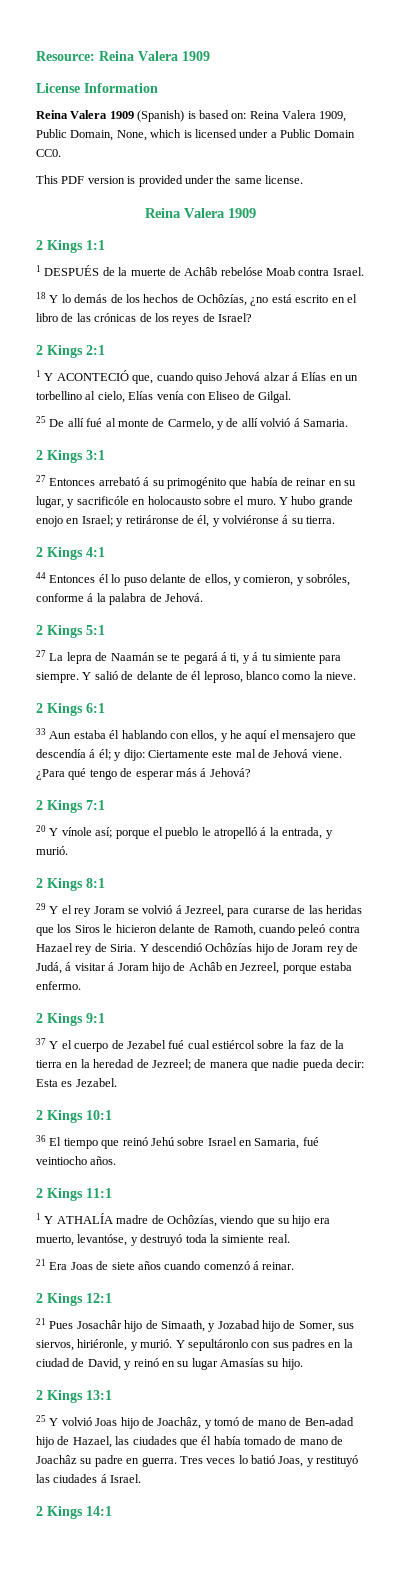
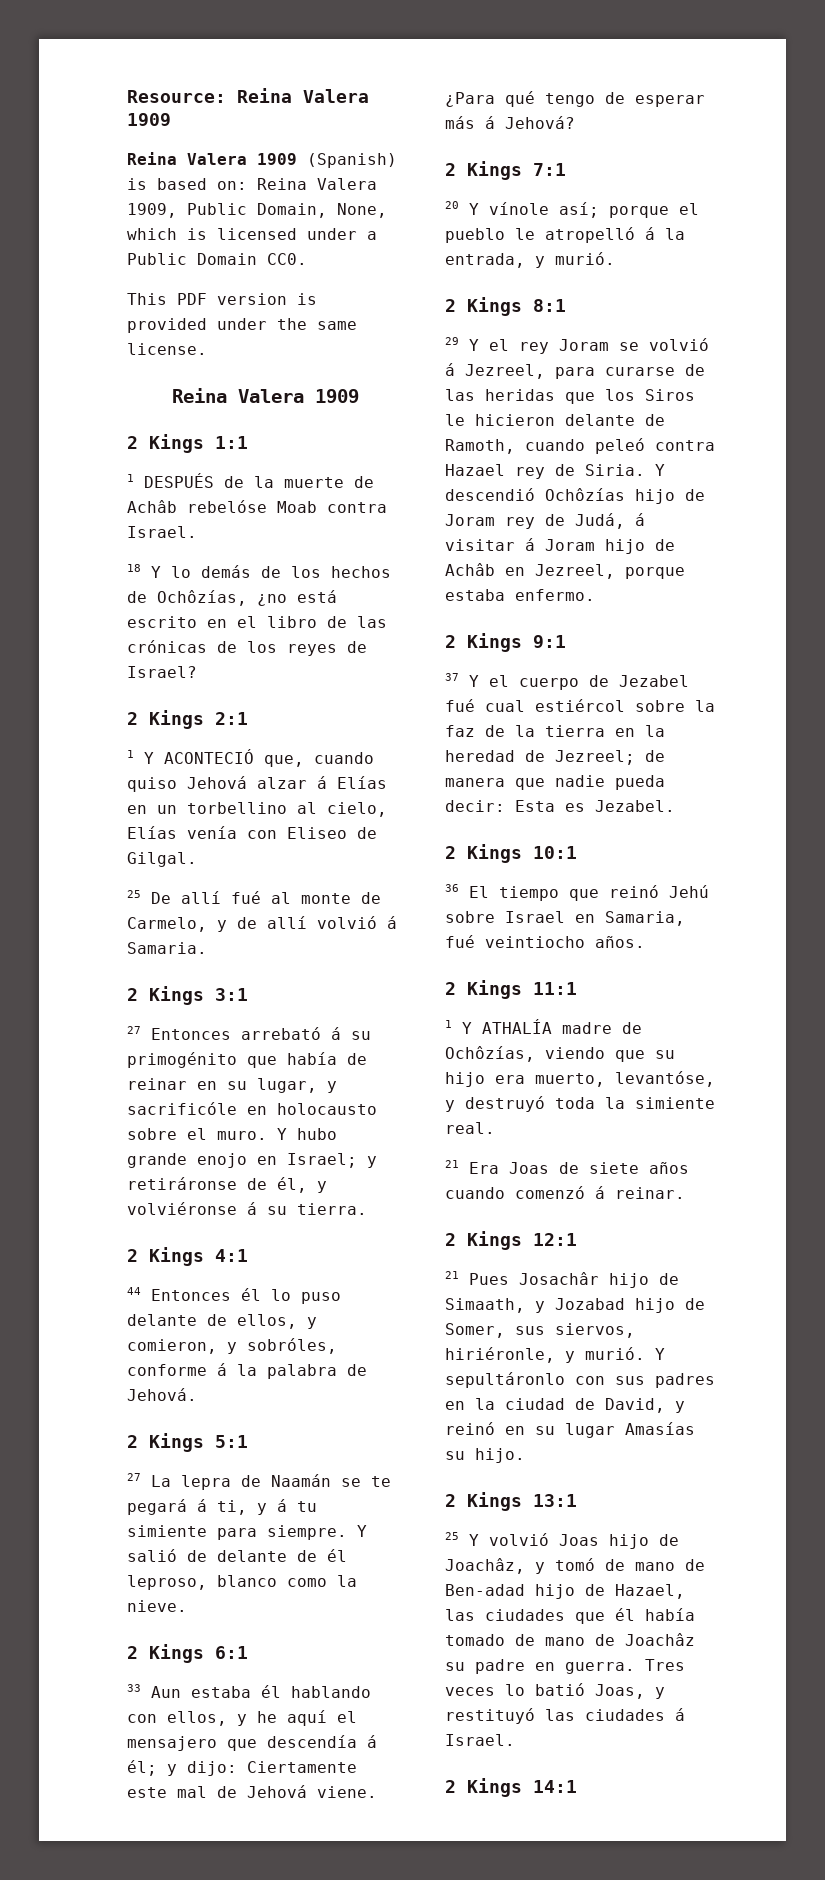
[36,83,158,93] // License Information -> (171, 119) none

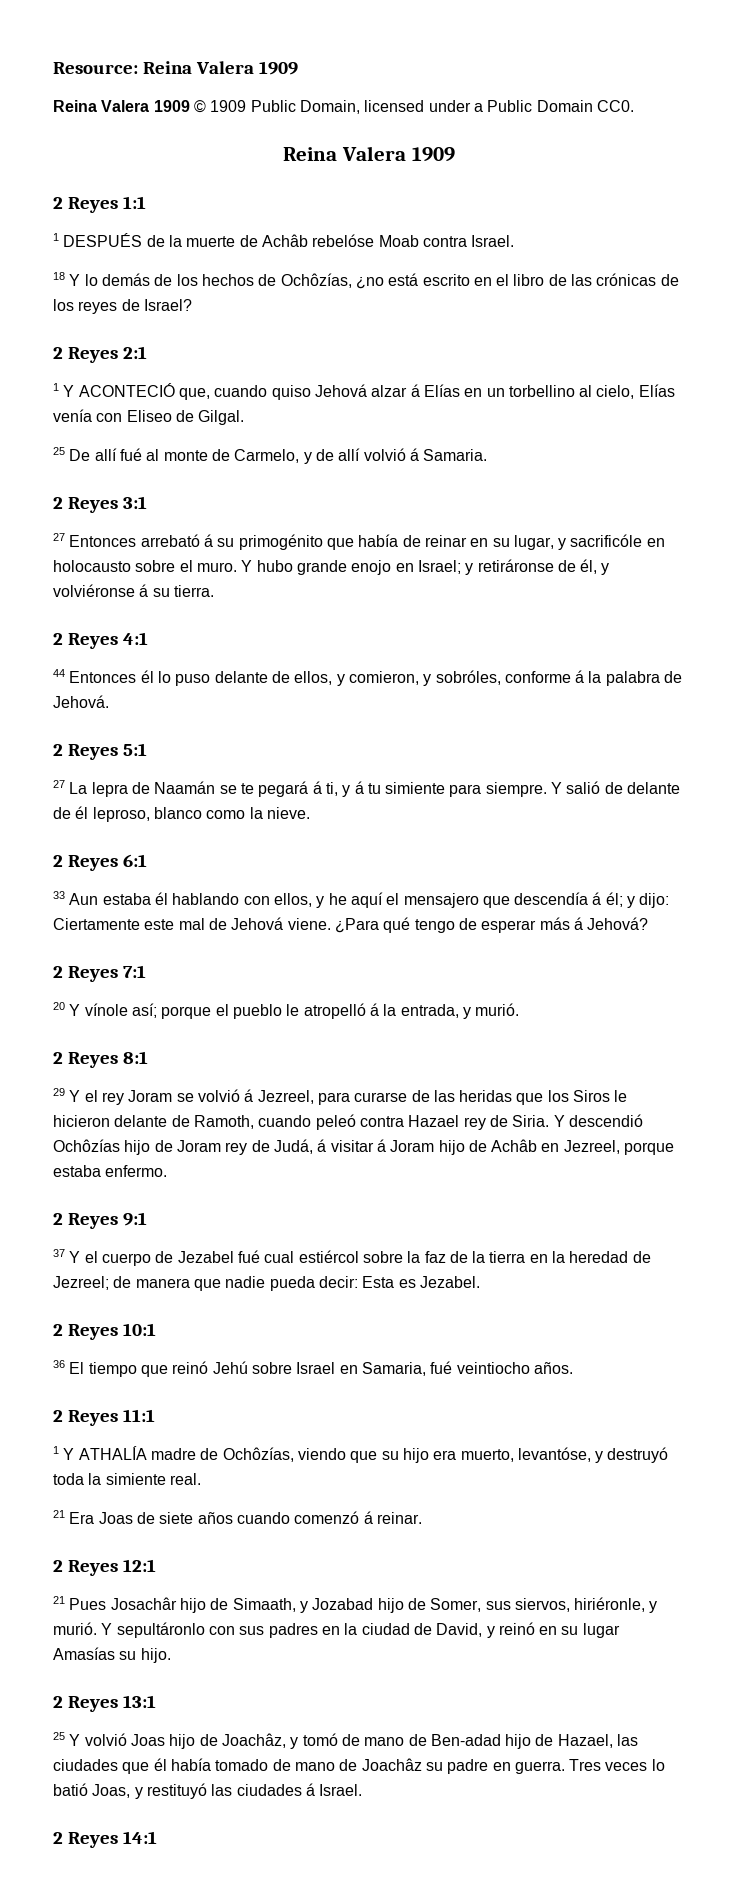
[307,153,397,168] [127,178,377,190] [127,203,387,218] [127,228,207,240] (Spanish) is based on: Reina Valera 1909, Public Domain, None, which is -> [193,100,360,114] © 1909 Public Domain,
[127,293,317,305] [127,318,357,333] [127,343,207,355] // This PDF version is provided under the same license. -> (634, 106) none
[149,434,204,453] Kings -> [68,197,119,213] Reyes
[149,710,204,729] Kings -> [68,347,119,363] Reyes
[149,986,204,1005] Kings -> [68,497,119,513] Reyes
[149,1247,204,1266] Kings -> [68,633,119,649] Reyes
[149,1433,204,1452] Kings -> [68,744,119,760] Reyes
[149,1644,204,1663] Kings -> [68,855,119,871] Reyes
[467,161,522,180] Kings -> [68,966,119,982] Reyes
[467,297,522,316] Kings -> [68,1052,119,1068] Reyes
[467,633,522,652] Kings -> [68,1213,119,1229] Reyes
[467,844,522,863] Kings -> [68,1324,119,1340] Reyes
[467,980,522,999] Kings -> [68,1410,119,1426] Reyes
[467,1231,522,1250] Kings -> [68,1560,119,1576] Reyes
[467,1492,522,1511] Kings -> [68,1696,119,1712] Reyes
[467,1778,522,1797] Kings -> [68,1832,119,1848] Reyes

